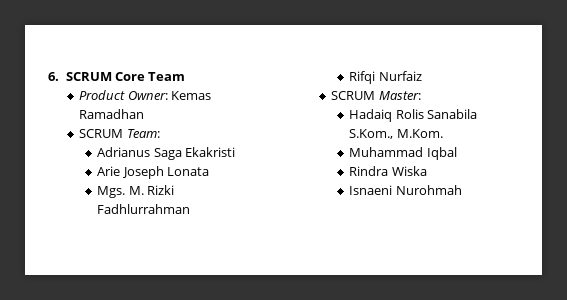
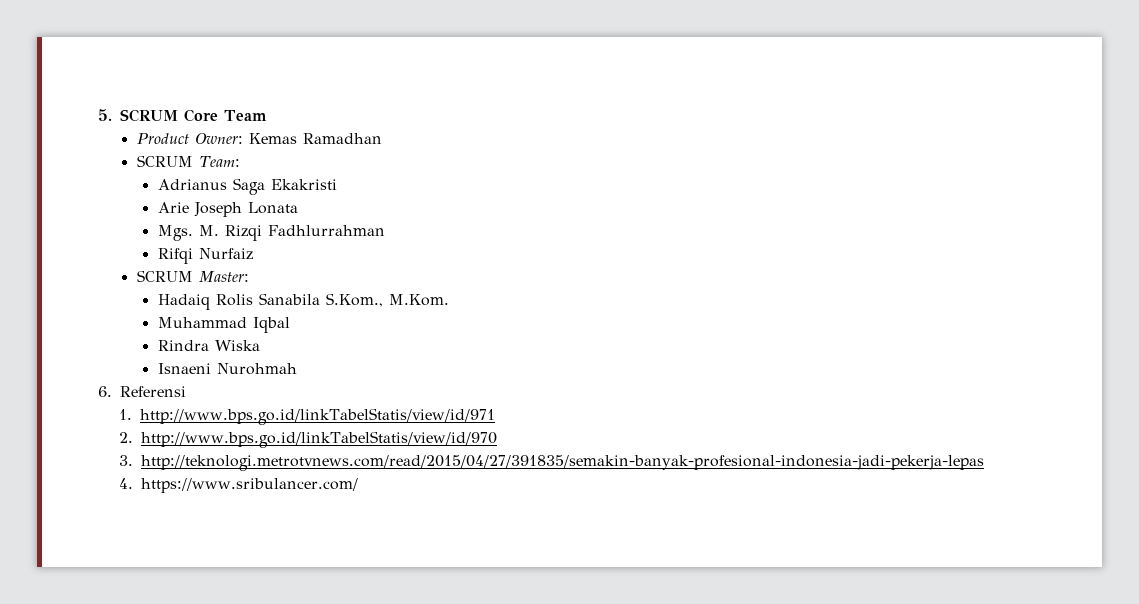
[48,72,59,81] 6. -> [98,109,112,121] 5.
[146,185,174,195] Rizki -> [224,225,262,241] Rizqi
(462, 190) none -> [98,386,186,397] [119,408,496,425] [119,431,498,448] [119,455,985,471] [119,478,359,493] // 6. Referensi // 1. http://www.bps.go.id/linkTabelStatis/view/id/971 // 2. http://www.bps.go.id/linkTabelStatis/view/id/970 // 3. http://teknologi.metrotvnews.com/read/2015/04/27/391835/semakin-banyak-profesional-indonesia-jadi-pekerja-lepas // 4. https://www.sribulancer.com/

